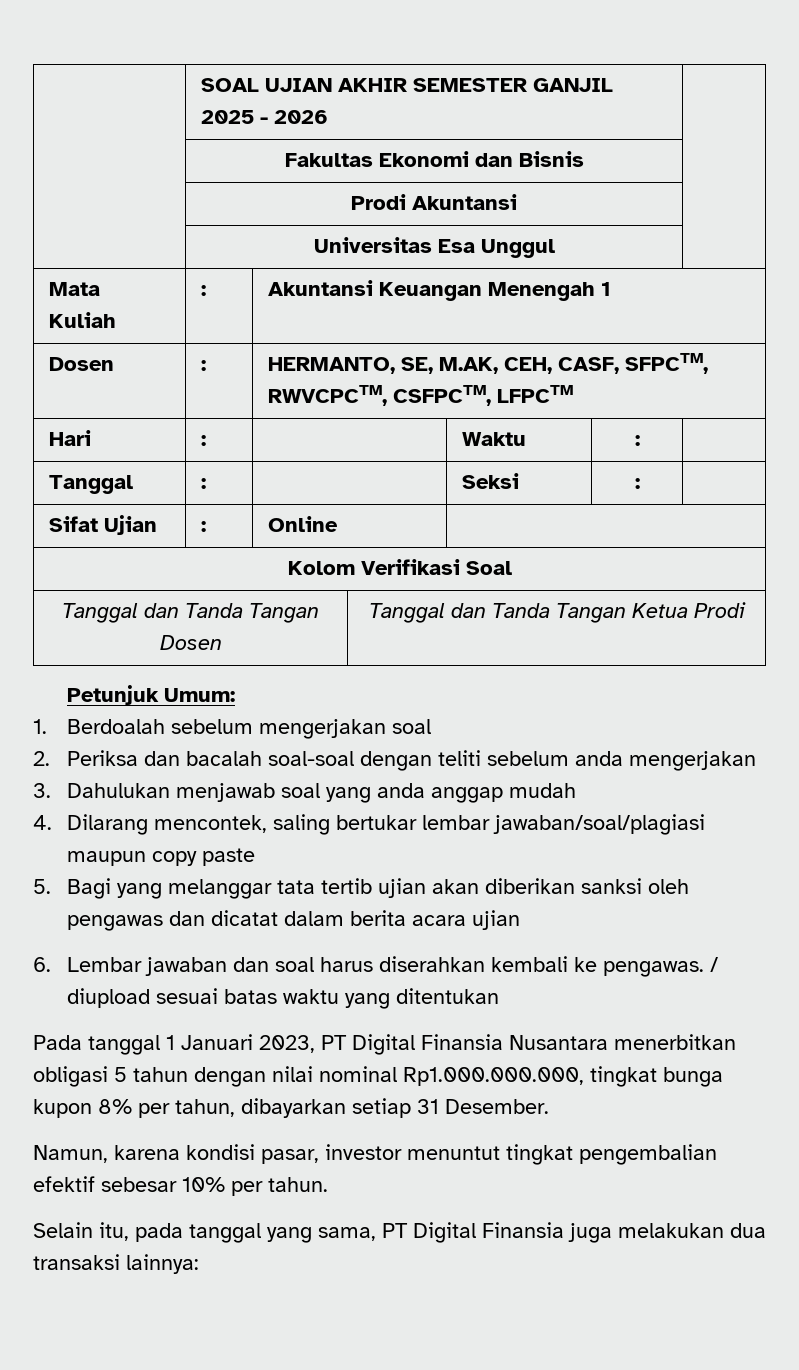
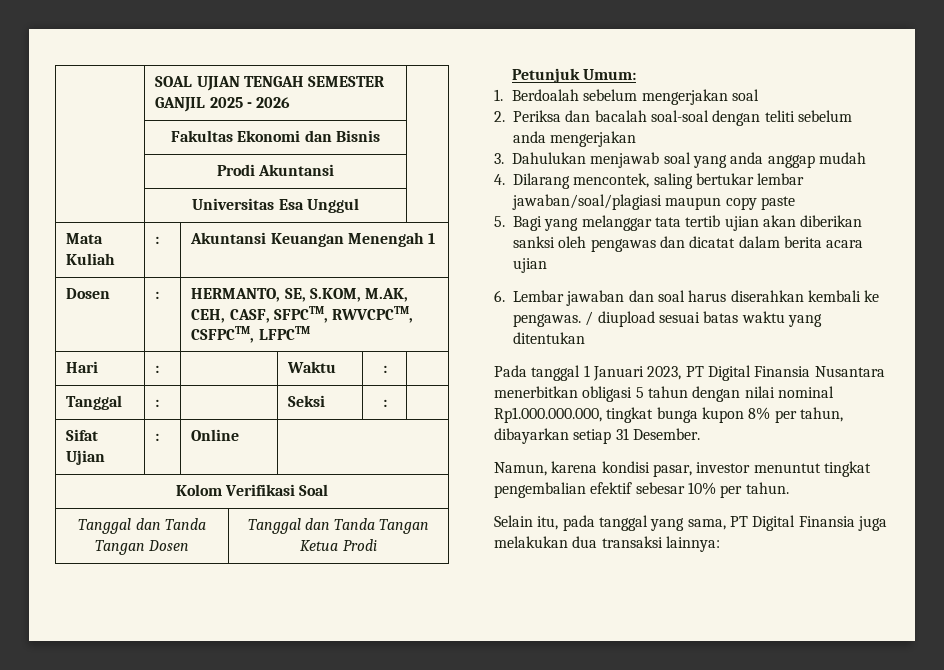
[338,78,409,92] AKHIR -> [244,76,305,87] TENGAH
(434, 365) none -> [310,288,362,302] S.KOM,

